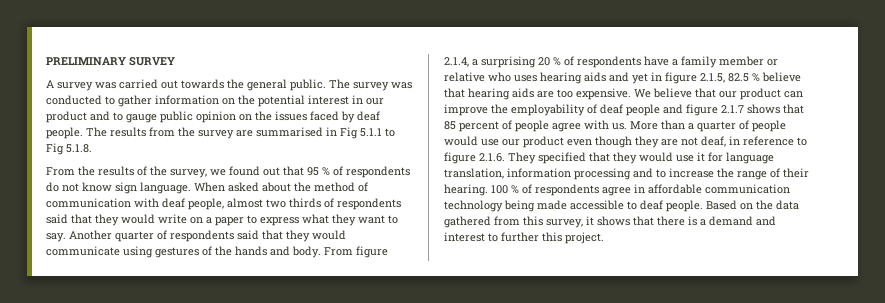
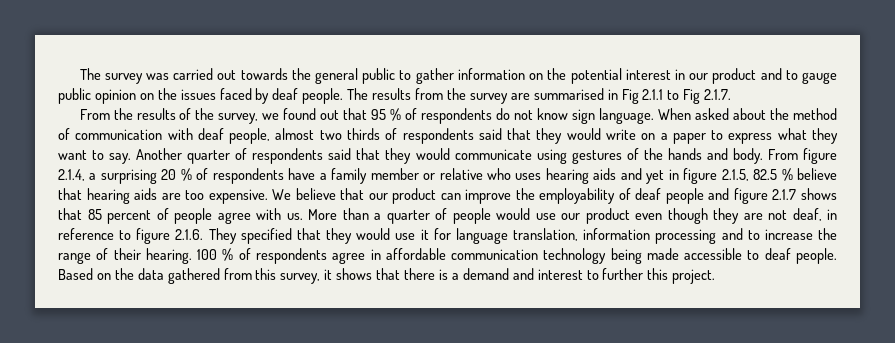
[46,57,175,66] [46,80,54,88] PRELIMINARY SURVEY // A -> [79,68,101,80] The
[290,79,412,91] [46,95,102,105] public. The survey was conducted -> [362,68,396,84] public
[360,128,382,137] 5.1.1 -> [642,89,664,100] 2.1.1
[66,144,92,153] 5.1.8. -> [704,89,732,100] 2.1.7.

